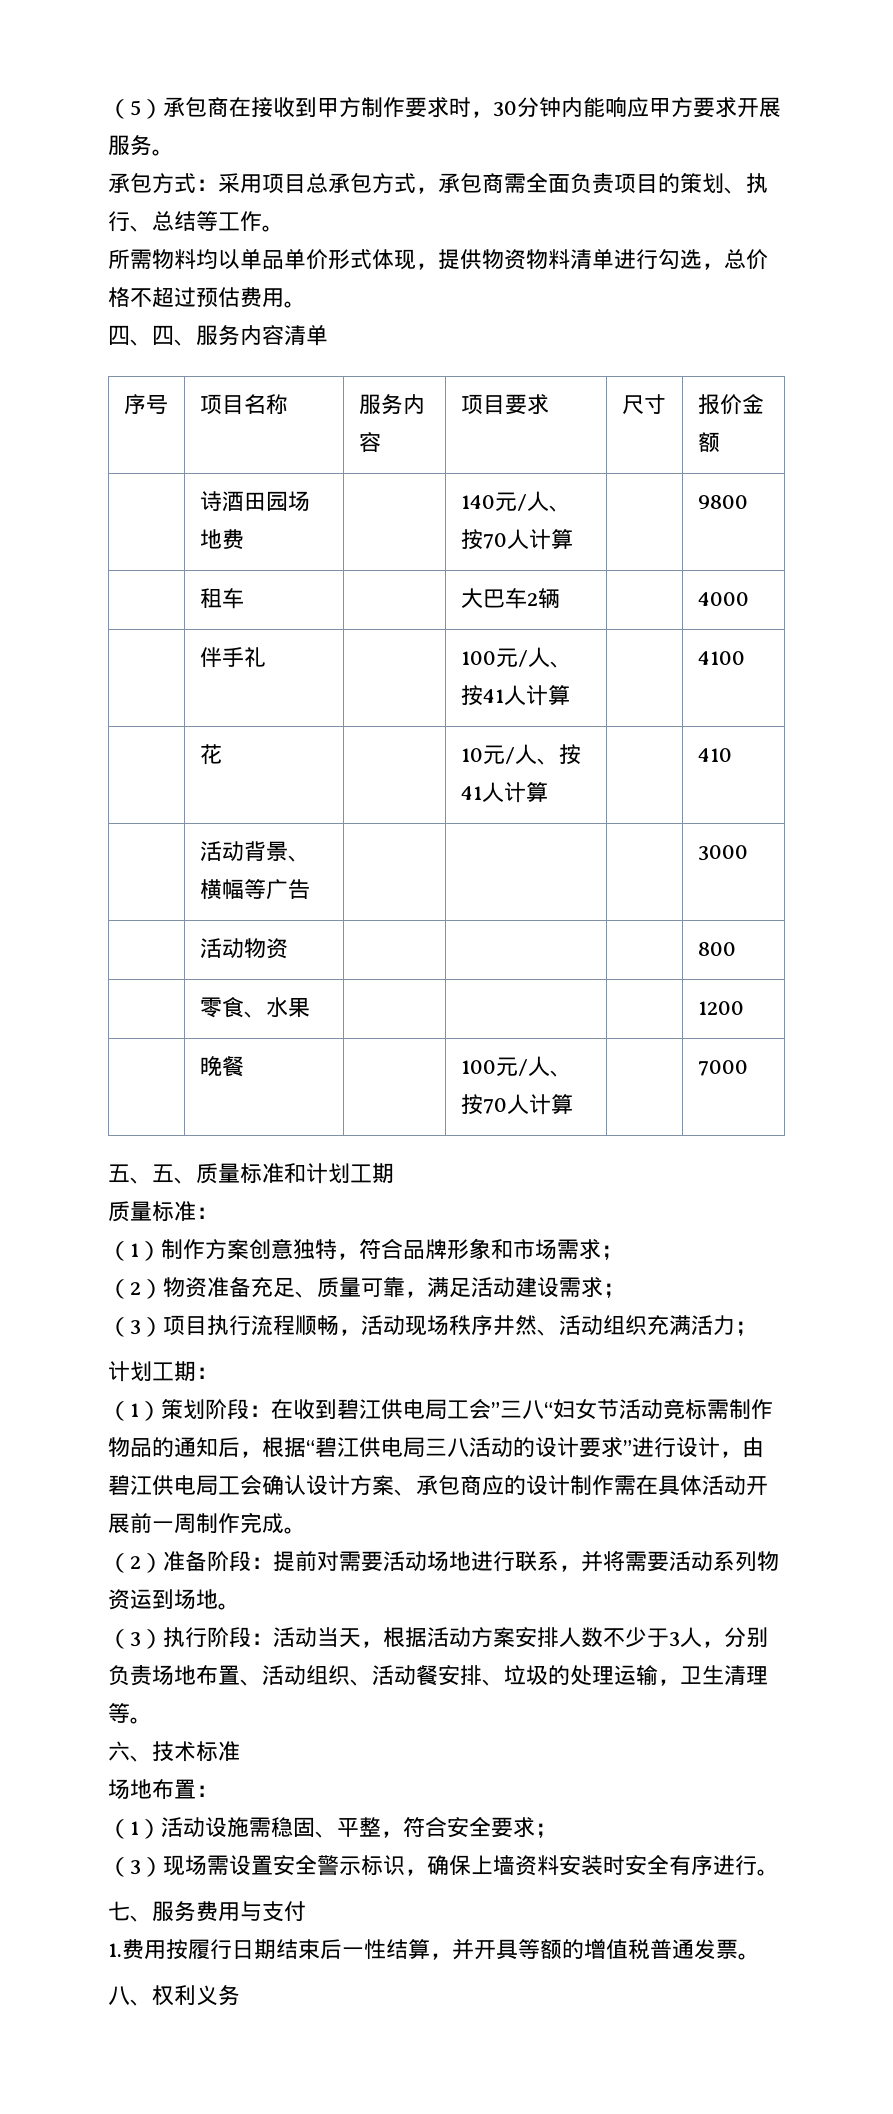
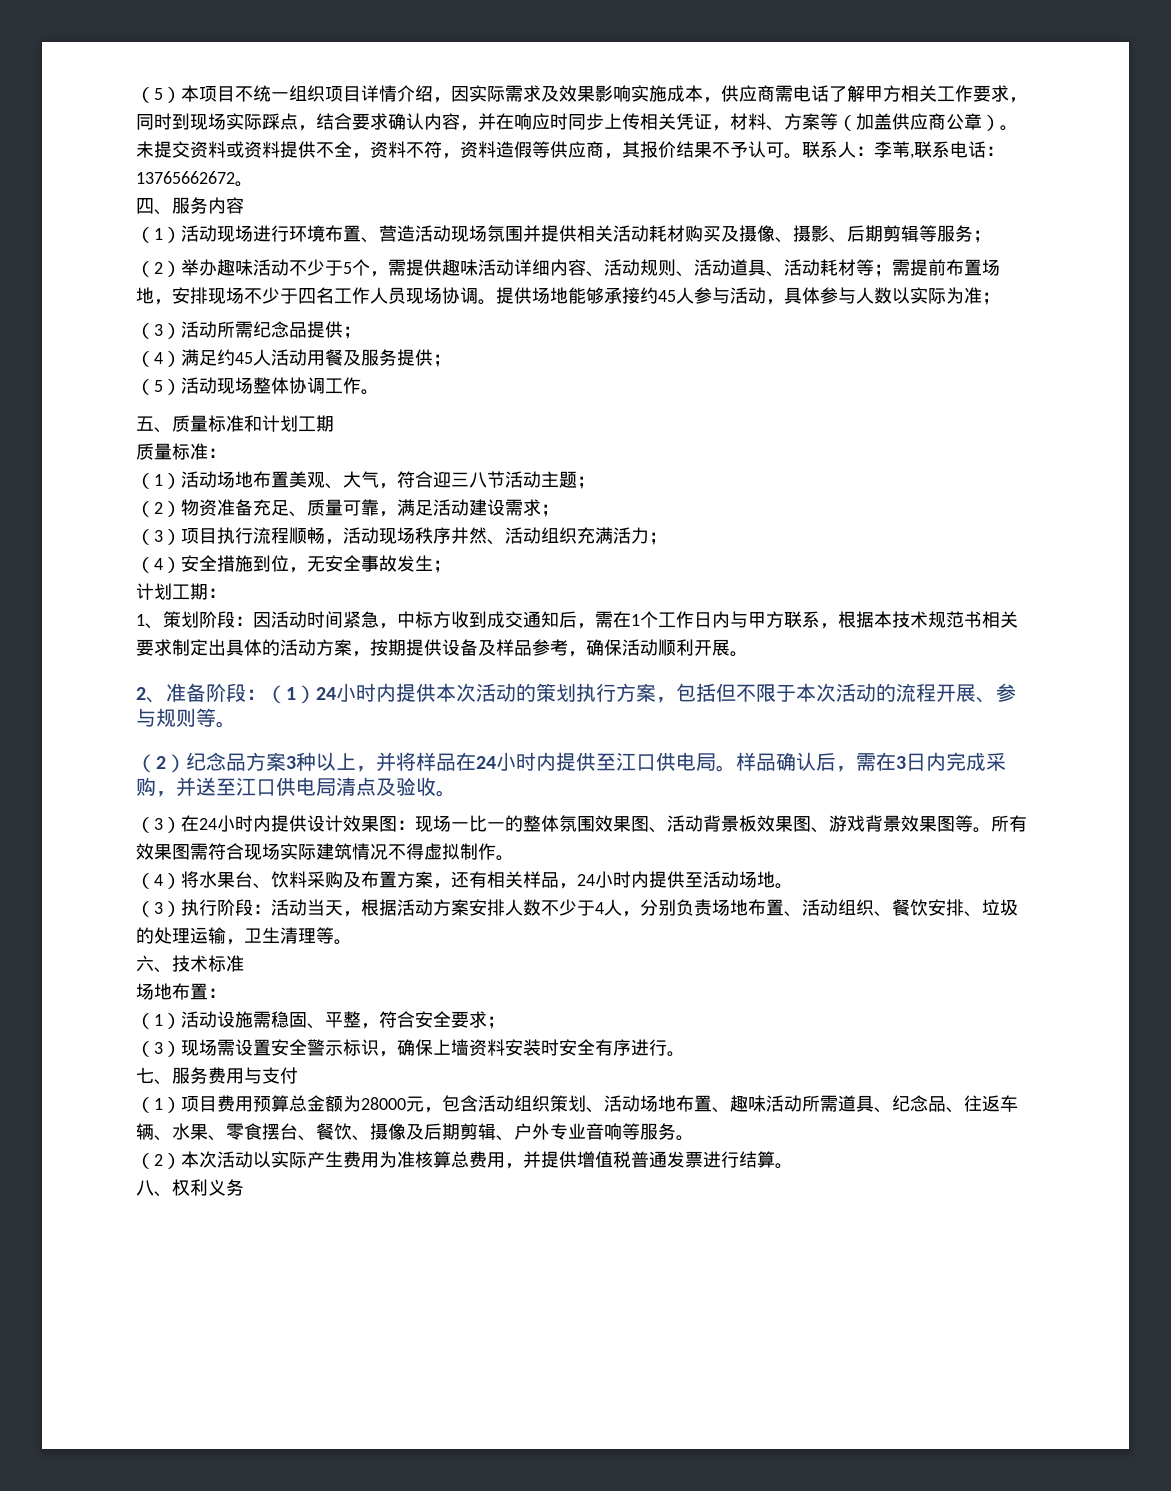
[108,96,781,119] [108,135,174,156] [108,173,768,194] [108,211,284,232] [108,249,768,270] [108,287,306,308] [108,325,328,346] [124,394,169,414] [200,394,289,415] [359,394,426,415] [359,432,382,452] [461,394,550,415] [622,394,667,414] [698,394,765,415] [698,432,721,452] [200,491,311,512] [200,529,245,549] [461,491,572,512] [461,529,574,550] [698,495,749,509] [200,588,245,609] [461,588,561,609] [698,592,750,606] [200,647,267,668] [461,647,573,668] [461,685,571,706] [698,651,746,665] [200,744,223,765] [461,744,582,765] [461,782,549,803] [698,748,733,762] [200,841,311,862] [200,879,311,900] [698,845,749,861] [200,938,289,959] [698,942,737,956] [200,996,311,1018] [698,1001,745,1015] [200,1056,245,1077] [461,1056,573,1077] [461,1094,574,1115] [698,1060,749,1076] [108,1164,152,1184] （5）承包商在接收到甲方制作要求时，30分钟内能响应甲方要求开展服务。 // 承包方式：采用项目总承包方式，承包商需全面负责项目的策划、执行、总结等工作。 // 所需物料均以单品单价形式体现，提供物资物料清单进行勾选，总价格不超过预估费用。 // 四、四、服务内容清单 // 序号 | 项目名称 | 服务内容 | 项目要求 | 尺寸 | 报价金额 // | 诗酒田园场地费 | | 140元/人、按70人计算 | | 9800 // | 租车 | | 大巴车2辆 | | 4000 // | 伴手礼 | | 100元/人、按41人计算 | | 4100 // | 花 | | 10元/人、按41人计算 | | 410 // | 活动背景、横幅等广告 | | | | 3000 // | 活动物资 | | | | 800 // | 零食、水果 | | | | 1200 // | 晚餐 | | 100元/人、按70人计算 | | 7000 // 五、 -> [136,85,1027,103] [136,113,1018,131] [136,141,1004,159] [136,171,253,187] [136,197,244,215] [136,225,991,243] [136,259,1000,277] [136,287,1000,305] [136,321,361,339] [136,349,451,367] [136,377,379,395] （5）本项目不统一组织项目详情介绍，因实际需求及效果影响实施成本，供应商需电话了解甲方相关工作要求，同时到现场实际踩点，结合要求确认内容，并在响应时同步上传相关凭证，材料、方案等（加盖供应商公章）。未提交资料或资料提供不全，资料不符，资料造假等供应商，其报价结果不予认可。联系人：李苇,联系电话：13765662672。 // 四、服务内容 // （1）活动现场进行环境布置、营造活动现场氛围并提供相关活动耗材购买及摄像、摄影、后期剪辑等服务； // （2）举办趣味活动不少于5个，需提供趣味活动详细内容、活动规则、活动道具、活动耗材等；需提前布置场地，安排现场不少于四名工作人员现场协调。提供场地能够承接约45人参与活动，具体参与人数以实际为准； // （3）活动所需纪念品提供； // （4）满足约45人活动用餐及服务提供； // （5）活动现场整体协调工作。 //
[161,1238,601,1260] 制作方案创意独特，符合品牌形象和市场需求 -> [181,471,577,489] 活动场地布置美观、大气，符合迎三八节活动主题
(757, 1328) none -> [136,555,451,573] // （4）安全措施到位，无安全事故发生；
[108,1401,161,1421] （1） -> [136,614,163,629] 1、
[271,1399,773,1420] [108,1437,764,1458] [108,1475,768,1496] [108,1512,306,1534] [108,1550,779,1573] [108,1589,174,1610] 在收到碧江供电局工会”三八“妇女节活动竞标需制作物品的通知后，根据“碧江供电局三八活动的设计要求”进行设计，由碧江供电局工会确认设计方案、承包商应的设计制作需在具体活动开展前一周制作完成。 // （2）准备阶段：提前对需要活动场地进行联系，并将需要活动系列物资运到 -> [253,611,1018,629] [136,639,748,657] [136,683,1016,704] [136,708,236,728] [136,752,1006,773] [136,777,456,797] [136,815,1027,833] [136,843,514,861] [136,871,739,889] 因活动时间紧急，中标方收到成交通知后，需在1个工作日内与甲方联系，根据本技术规范书相关要求制定出具体的活动方案，按期提供设备及样品参考，确保活动顺利开展。 // 2、准备阶段：（1）24小时内提供本次活动的策划执行方案，包括但不限于本次活动的流程开展、参与规则等。 // （2）纪念品方案3种以上，并将样品在24小时内提供至江口供电局。样品确认后，需在3日内完成采购，并送至江口供电局清点及验收。 // （3）在24小时内提供设计效果图：现场一比一的整体氛围效果图、活动背景板效果图、游戏背景效果图等。所有效果图需符合现场实际建筑情况不得虚拟制作。 // （4）将水果台、饮料采购及布置方案，还有相关样品，24小时内提供至活动
[669,1632,680,1647] 3 -> [595,902,604,914] 4
[372,1665,438,1686] 活动餐 -> [892,899,928,916] 餐饮
[108,1939,584,1960] 1.费用按履行日期结束后一性结算，并开具等额的 -> [136,1095,1018,1113] [136,1123,694,1141] [136,1151,577,1169] （1）项目费用预算总金额为28000元，包含活动组织策划、活动场地布置、趣味活动所需道具、纪念品、往返车辆、水果、零食摆台、餐饮、摄像及后期剪辑、户外专业音响等服务。 // （2）本次活动以实际产生费用为准核算总费用，并提供
(738, 1949) none -> [703,1151,775,1168] 进行结算

